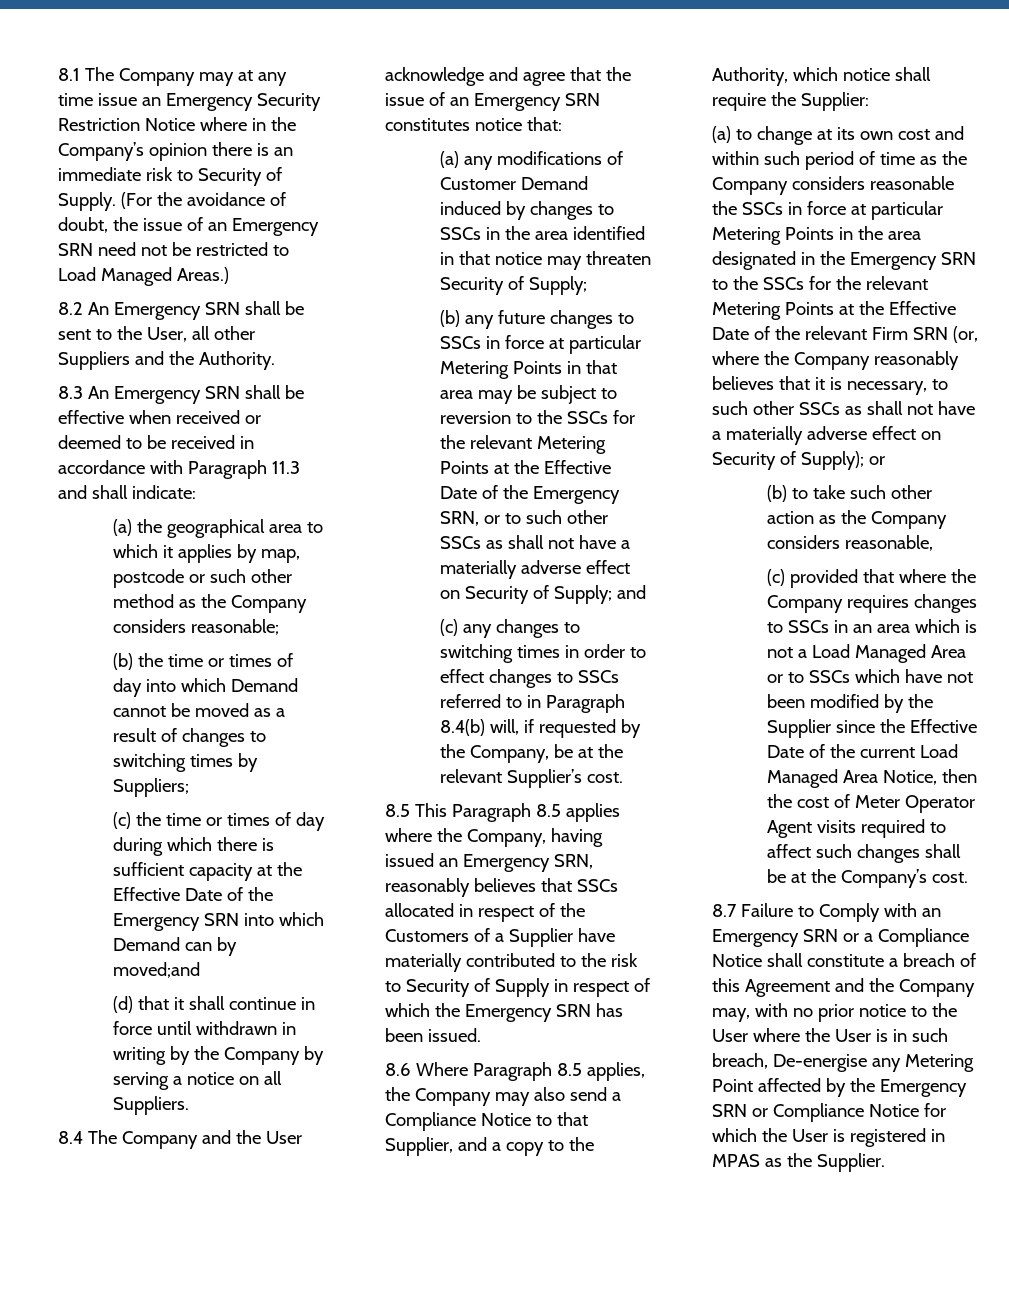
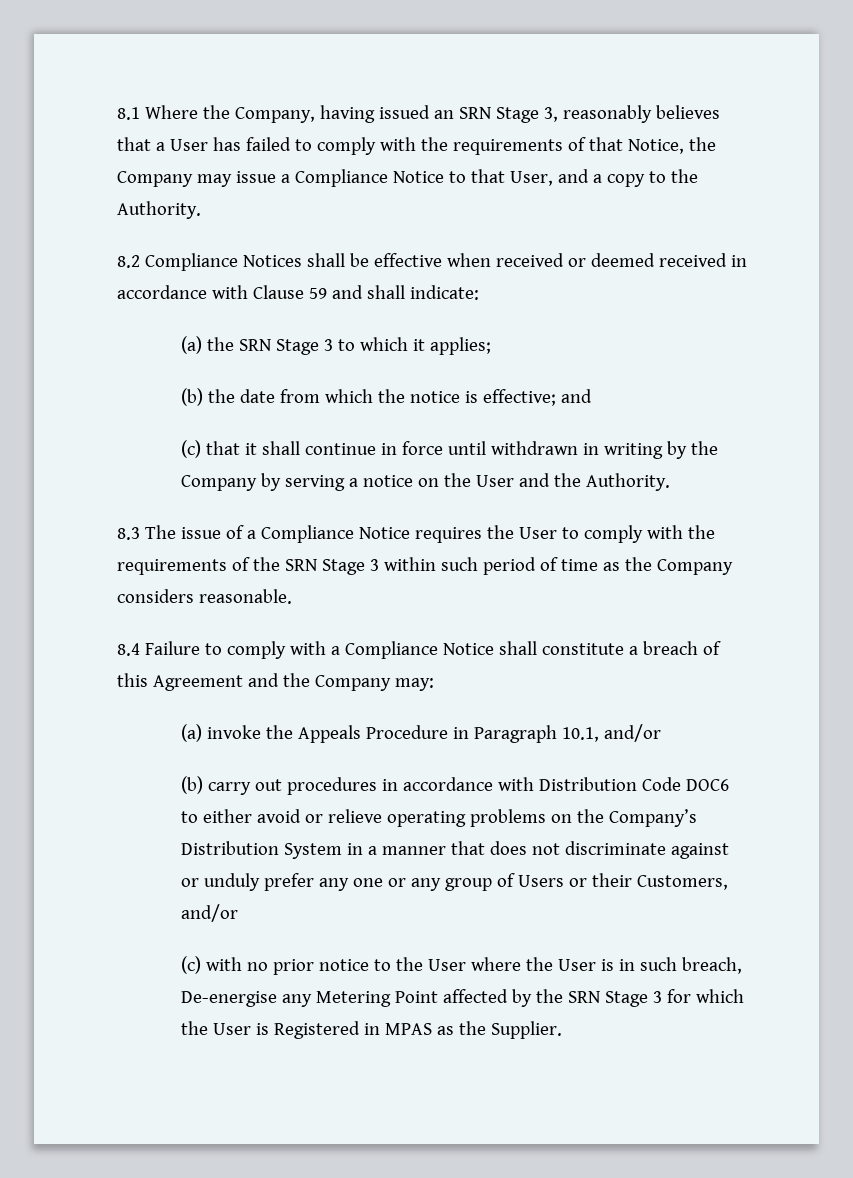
[84,67,287,86] [57,93,321,111] [57,117,296,131] [57,142,293,161] [57,167,282,186] [57,192,286,211] [57,217,319,236] [57,242,289,256] [57,267,229,286] [57,301,304,320] [57,326,255,342] [57,351,275,370] [57,386,240,404] The Company may at any time issue an Emergency Security Restriction Notice where in the Company’s opinion there is an immediate risk to Security of Supply. (For the avoidance of doubt, the issue of an Emergency SRN need not be restricted to Load Managed Areas.) // 8.2 An Emergency SRN shall be sent to the User, all other Suppliers and the Authority. // 8.3 An Emergency SRN -> [144,105,720,123] [116,137,716,155] [116,169,698,187] [116,201,201,219] [116,253,302,271] Where the Company, having issued an SRN Stage 3, reasonably believes that a User has failed to comply with the requirements of that Notice, the Company may issue a Compliance Notice to that User, and a copy to the Authority. // 8.2 Compliance Notices
[125,435,166,449] to be -> (655, 260) none
[187,460,300,479] Paragraph 11.3 -> [252,285,327,299] Clause 59
[166,519,323,538] [112,544,300,563] [112,569,292,588] [112,594,307,613] [112,619,279,635] [112,653,293,670] [112,678,298,697] [112,703,285,717] [112,728,266,747] [112,753,258,772] [112,778,189,797] [112,812,325,831] [112,837,274,856] [112,862,302,881] [112,887,273,901] [112,912,324,931] [112,937,237,956] [112,962,200,978] [112,996,133,1013] geographical area to which it applies by map, postcode or such other method as the Company considers reasonable; // (b) the time or times of day into which Demand cannot be moved as a result of changes to switching times by Suppliers; // (c) the time or times of day during which there is sufficient capacity at the Effective Date of the Emergency SRN into which Demand can by moved;and // (d) -> [238,337,491,355] [180,388,592,406] [180,440,201,458] SRN Stage 3 to which it applies; // (b) the date from which the notice is effective; and // (c)
[263,1071,282,1085] [112,1096,189,1115] [57,1130,302,1149] [384,67,631,86] [384,92,600,111] [384,117,562,131] [439,151,623,170] [439,176,588,190] [439,201,614,220] [439,226,645,240] [439,251,651,270] [439,276,587,295] [439,310,634,329] [439,335,641,354] [439,360,617,379] [439,385,617,404] [439,410,635,424] [439,435,606,454] [439,460,611,474] [439,485,620,504] [439,510,608,526] [439,535,630,549] [439,560,630,579] [439,585,646,604] [439,619,580,638] [439,644,646,663] [439,669,619,688] [439,694,625,713] [439,719,641,738] [439,744,623,763] [439,769,623,788] [384,803,620,822] [384,828,603,847] [384,853,593,872] [384,878,618,897] [384,903,585,922] [384,928,615,947] [384,953,638,972] [384,978,650,997] [384,1003,623,1022] [384,1028,481,1042] [384,1062,645,1081] [384,1087,621,1106] [384,1112,588,1131] [384,1137,594,1156] [711,67,931,86] [711,92,869,111] [711,126,964,145] all Suppliers. // 8.4 The Company and the User acknowledge and agree that the issue of an Emergency SRN constitutes notice that: // (a) any modifications of Customer Demand induced by changes to SSCs in the area identified in that notice may threaten Security of Supply; // (b) any future changes to SSCs in force at particular Metering Points in that area may be subject to reversion to the SSCs for the relevant Metering Points at the Effective Date of the Emergency SRN, or to such other SSCs as shall not have a materially adverse effect on Security of Supply; and // (c) any changes to switching times in order to effect changes to SSCs referred to in Paragraph 8.4(b) will, if requested by the Company, be at the relevant Supplier’s cost. // 8.5 This Paragraph 8.5 applies where the Company, having issued an Emergency SRN, reasonably believes that SSCs allocated in respect of the Customers of a Supplier have materially contributed to the risk to Security of Supply in respect of which the Emergency SRN has been issued. // 8.6 Where Paragraph 8.5 applies, the Company may also send a Compliance Notice to that Supplier, and a copy to the Authority, which notice shall require the Supplier: // (a) to change at its own cost and -> [443,473,670,491] [116,525,715,543] [116,557,379,575] the User and the Authority. // 8.3 The issue of a Compliance Notice requires the User to comply with the requirements of the SRN Stage 3
[869,176,954,190] [711,201,943,220] [711,226,921,245] [711,251,976,270] [711,276,928,290] [711,301,956,320] [711,326,978,343] [711,351,959,370] [711,376,948,395] [711,401,975,415] [711,426,941,445] [711,451,885,470] [766,485,932,502] [766,510,947,529] [766,535,933,551] [766,569,976,588] [766,594,977,613] [766,619,977,633] [766,644,966,663] [766,669,973,683] [766,694,933,713] [766,719,977,738] [766,744,958,758] [766,769,977,788] [766,794,975,813] [766,819,946,838] [766,844,961,863] [766,869,968,888] [711,903,941,922] [711,929,859,947] reasonable the SSCs in force at particular Metering Points in the area designated in the Emergency SRN to the SSCs for the relevant Metering Points at the Effective Date of the relevant Firm SRN (or, where the Company reasonably believes that it is necessary, to such other SSCs as shall not have a materially adverse effect on Security of Supply); or // (b) to take such other action as the Company considers reasonable, // (c) provided that where the Company requires changes to SSCs in an area which is not a Load Managed Area or to SSCs which have not been modified by the Supplier since the Effective Date of the current Load Managed Area Notice, then the cost of Meter Operator Agent visits required to affect such changes shall be at the Company’s cost. // 8.7 Failure to Comply with an Emergency SRN or -> [198,589,292,604] [116,641,326,659] reasonable. // 8.4 Failure to comply with
[711,1008,750,1022] may, -> [394,678,434,691] [180,724,661,743] [180,776,729,795] [180,809,697,827] [180,841,729,859] [180,873,728,891] [180,904,238,922] [180,956,201,974] may: // (a) invoke the Appeals Procedure in Paragraph 10.1, and/or // (b) carry out procedures in accordance with Distribution Code DOC6 to either avoid or relieve operating problems on the Company’s Distribution System in a manner that does not discriminate against or unduly prefer any one or any group of Users or their Customers, and/or // (c)
[879,1079,967,1097] [711,1103,919,1122] Emergency SRN or Compliance Notice -> [567,991,662,1007] SRN Stage 3
[849,1128,926,1147] registered -> [273,1021,360,1039] Registered

